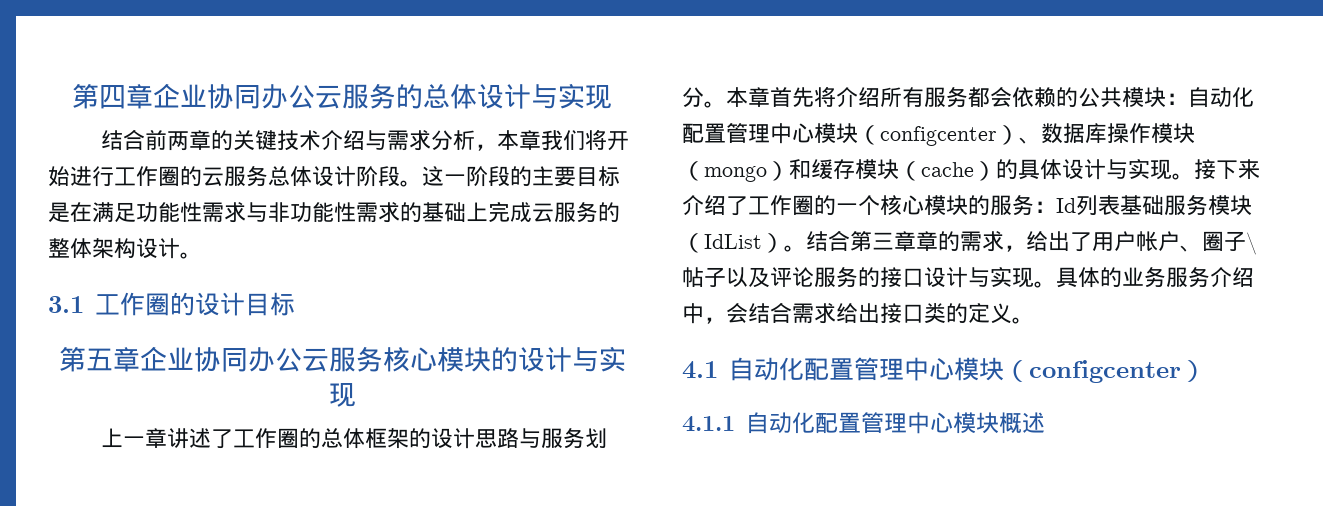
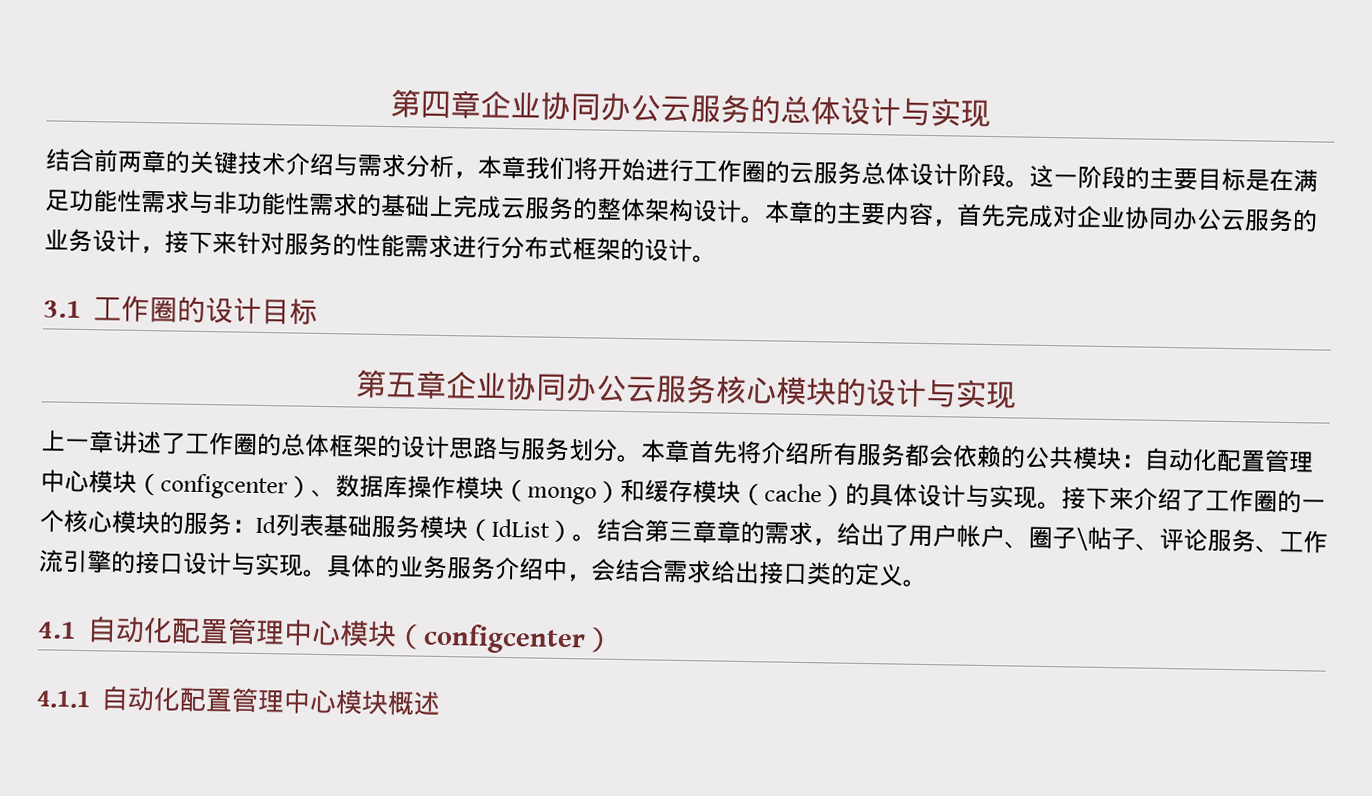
(202, 255) none -> [764,200,1318,233] [44,228,717,263] 本章的主要内容，首先完成对企业协同办公云服务的业务设计，接下来针对服务的性能需求进行分布式框架的设计。
[726,267,770,288] 以及 -> [1135,543,1160,551] 、
(858, 277) none -> [1255,530,1328,554] [39,549,112,574] 、工作流引擎

